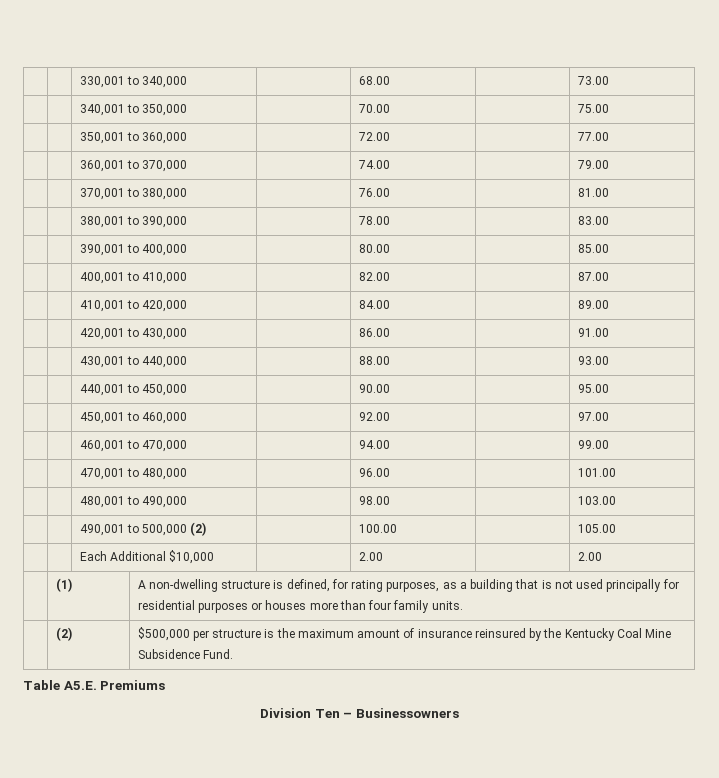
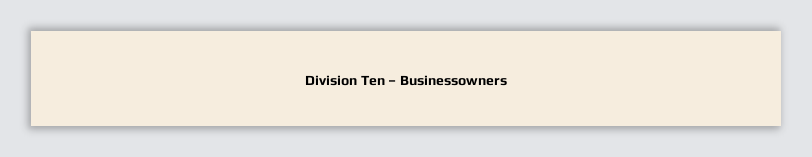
[79,76,188,88] [358,76,390,85] [577,76,609,85] [79,104,188,116] [358,104,390,113] [577,104,609,113] [79,132,188,144] [358,132,390,141] [577,132,609,141] [79,160,188,172] [358,160,390,169] [577,160,609,169] [79,188,188,200] [358,188,390,197] [577,188,609,197] [79,216,188,228] [358,216,390,225] [577,216,609,225] [79,244,188,256] [358,244,390,253] [577,244,609,253] [79,272,188,284] [358,272,390,281] [577,272,609,281] [79,300,188,312] [358,300,390,309] [577,300,609,309] [79,328,188,340] [358,328,390,337] [577,328,609,337] [79,356,188,368] [358,356,390,365] [577,356,609,365] [79,384,188,396] [358,384,390,393] [577,384,609,393] [79,412,188,424] [358,412,390,421] [577,412,609,421] [79,440,188,452] [358,440,390,449] [577,440,609,449] [79,468,188,480] [358,468,390,477] [577,468,616,477] [79,496,188,508] [358,496,390,505] [577,496,616,505] [79,522,207,536] [358,524,397,533] [577,524,616,533] [79,550,215,564] [358,552,383,561] [577,552,602,561] [55,578,72,592] [137,579,679,592] [137,600,463,613] [55,627,72,641] [137,627,672,641] [137,649,233,659] [23,680,166,690] | | 330,001 to 340,000 | | 68.00 | | 73.00 // | | 340,001 to 350,000 | | 70.00 | | 75.00 // | | 350,001 to 360,000 | | 72.00 | | 77.00 // | | 360,001 to 370,000 | | 74.00 | | 79.00 // | | 370,001 to 380,000 | | 76.00 | | 81.00 // | | 380,001 to 390,000 | | 78.00 | | 83.00 // | | 390,001 to 400,000 | | 80.00 | | 85.00 // | | 400,001 to 410,000 | | 82.00 | | 87.00 // | | 410,001 to 420,000 | | 84.00 | | 89.00 // | | 420,001 to 430,000 | | 86.00 | | 91.00 // | | 430,001 to 440,000 | | 88.00 | | 93.00 // | | 440,001 to 450,000 | | 90.00 | | 95.00 // | | 450,001 to 460,000 | | 92.00 | | 97.00 // | | 460,001 to 470,000 | | 94.00 | | 99.00 // | | 470,001 to 480,000 | | 96.00 | | 101.00 // | | 480,001 to 490,000 | | 98.00 | | 103.00 // | | 490,001 to 500,000 (2) | | 100.00 | | 105.00 // | | Each Additional $10,000 | | 2.00 | | 2.00 // | (1) | A non-dwelling structure is defined, for rating purposes, as a building that is not used principally for residential purposes or houses more than four family units. // | (2) | $500,000 per structure is the maximum amount of insurance reinsured by the Kentucky Coal Mine Subsidence Fund. // Table A5.E. Premiums // -> (304, 80) none

